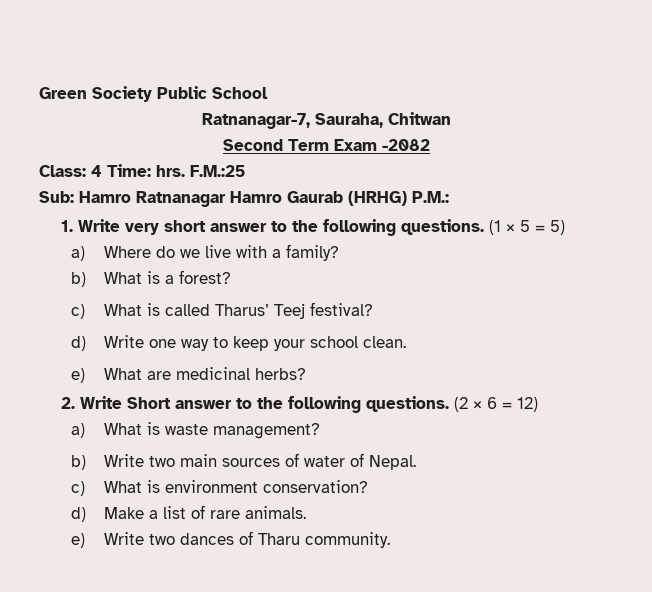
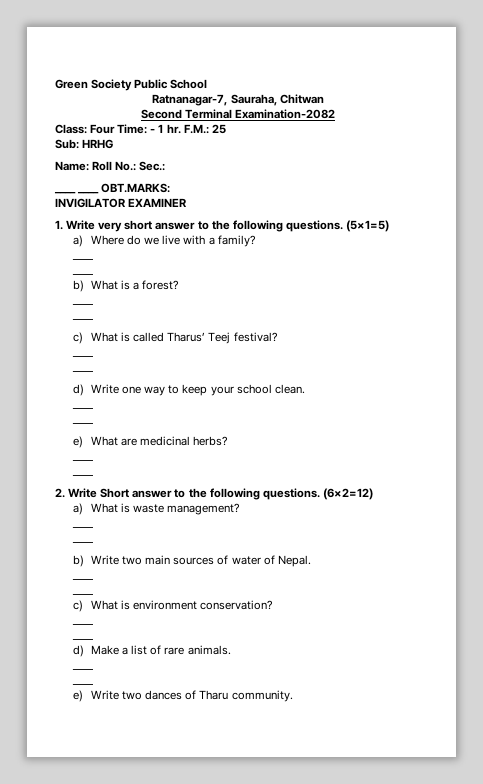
[288,139,430,151] [39,164,245,177] [39,191,449,207] Term Exam -2082 // Class: 4 Time: hrs. F.M.:25 // Sub: Hamro Ratnanagar Hamro Gaurab (HRHG) P.M.: -> [185,109,336,119] [55,124,226,134] [55,139,114,149] [55,161,166,171] [54,183,171,194] [55,198,188,208] Terminal Examination-2082 // Class: Four Time: - 1 hr. F.M.: 25 // Sub: HRHG // Name: Roll No.: Sec.: // ____ ____ OBT.MARKS: // INVIGILATOR EXAMINER
[489,220,566,235] (1 × 5 = 5) -> [345,220,389,232] (5×1=5)
(339, 252) none -> [71,259,93,260] [71,274,93,275] // ____ // ____
(231, 277) none -> [71,304,93,305] [71,319,93,320] // ____ // ____
(373, 309) none -> [71,356,93,357] [71,371,93,372] // ____ // ____
(406, 342) none -> [71,408,93,409] [71,423,93,424] // ____ // ____
(306, 374) none -> [71,460,93,461] [71,475,93,476] // ____ // ____
[454,397,539,412] (2 × 6 = 12) -> [322,488,373,500] (6×2=12)
(320, 431) none -> [71,527,93,528] [71,542,93,543] // ____ // ____
(416, 462) none -> [71,579,93,580] [71,594,93,595] // ____ // ____
(368, 486) none -> [71,624,93,625] [71,639,93,640] // ____ // ____
(306, 512) none -> [71,669,93,670] [71,684,93,685] // ____ // ____

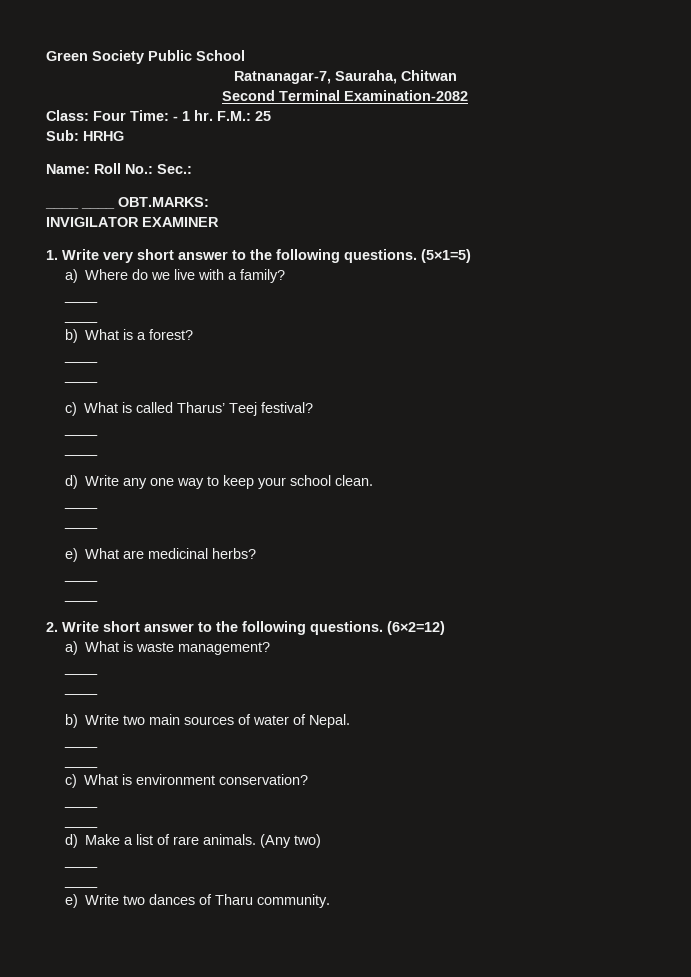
(119, 389) none -> [122,478,147,489] any
[100,488,130,498] Short -> [103,621,140,632] short
(231, 650) none -> [259,834,321,848] (Any two)

